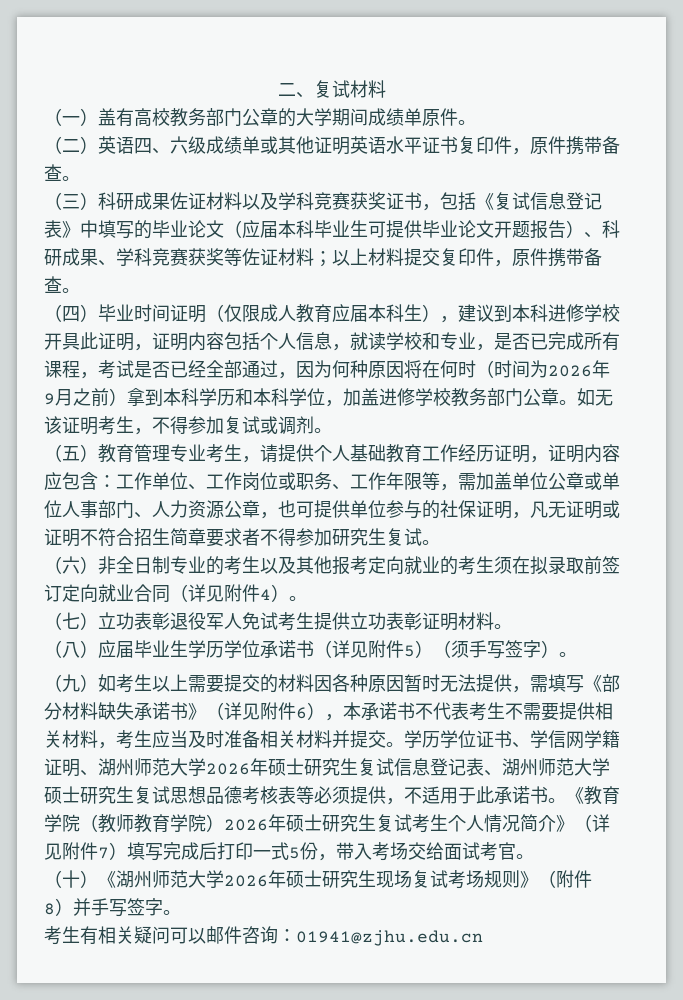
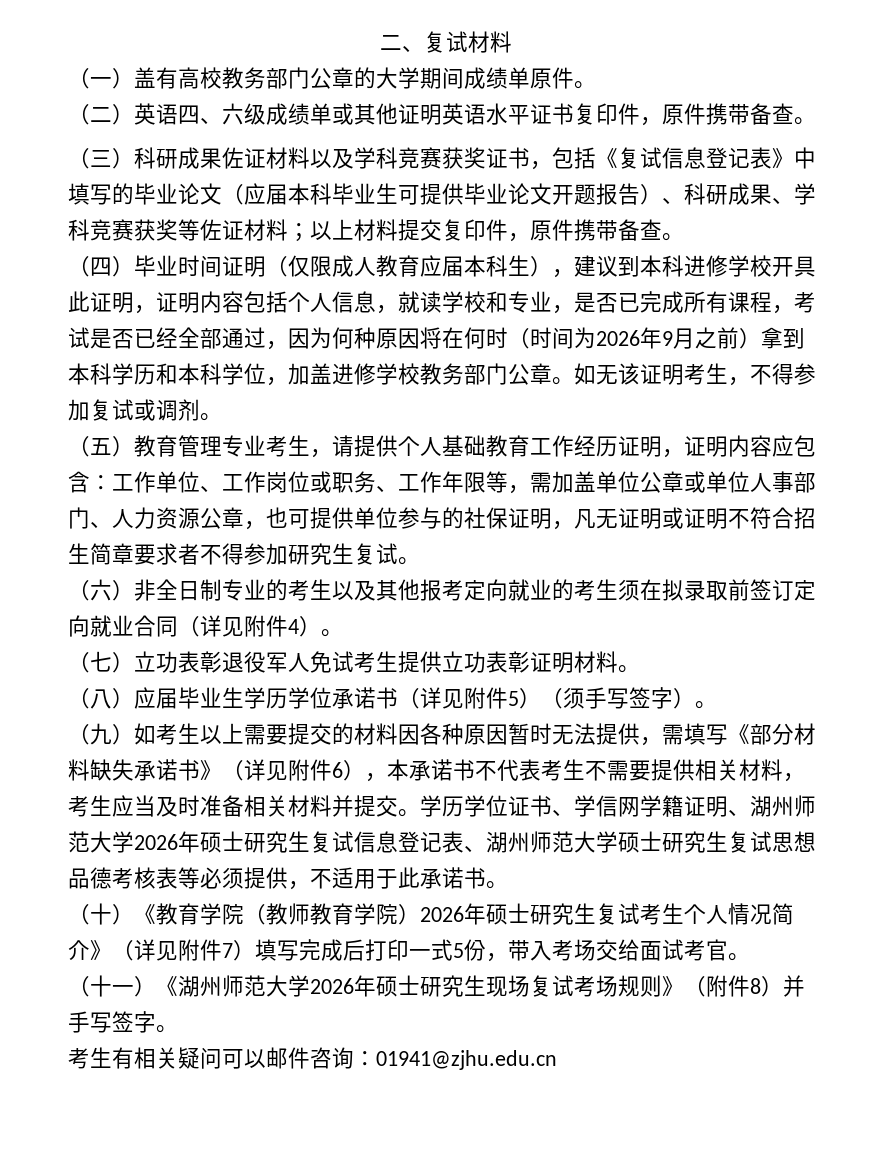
(566, 800) none -> [68,903,134,925] // （十）
(80, 879) none -> [112,985,134,994] 一

